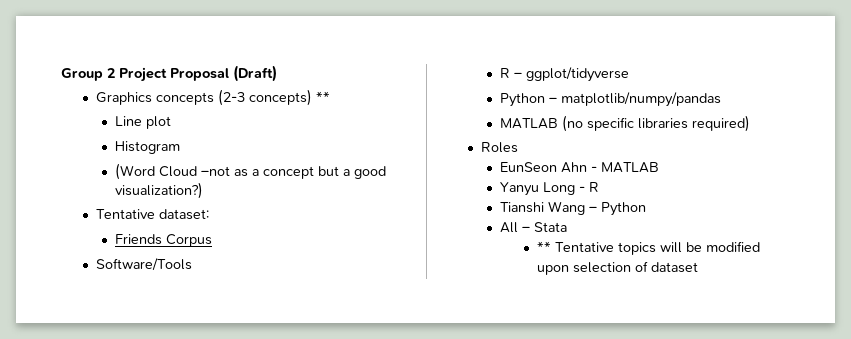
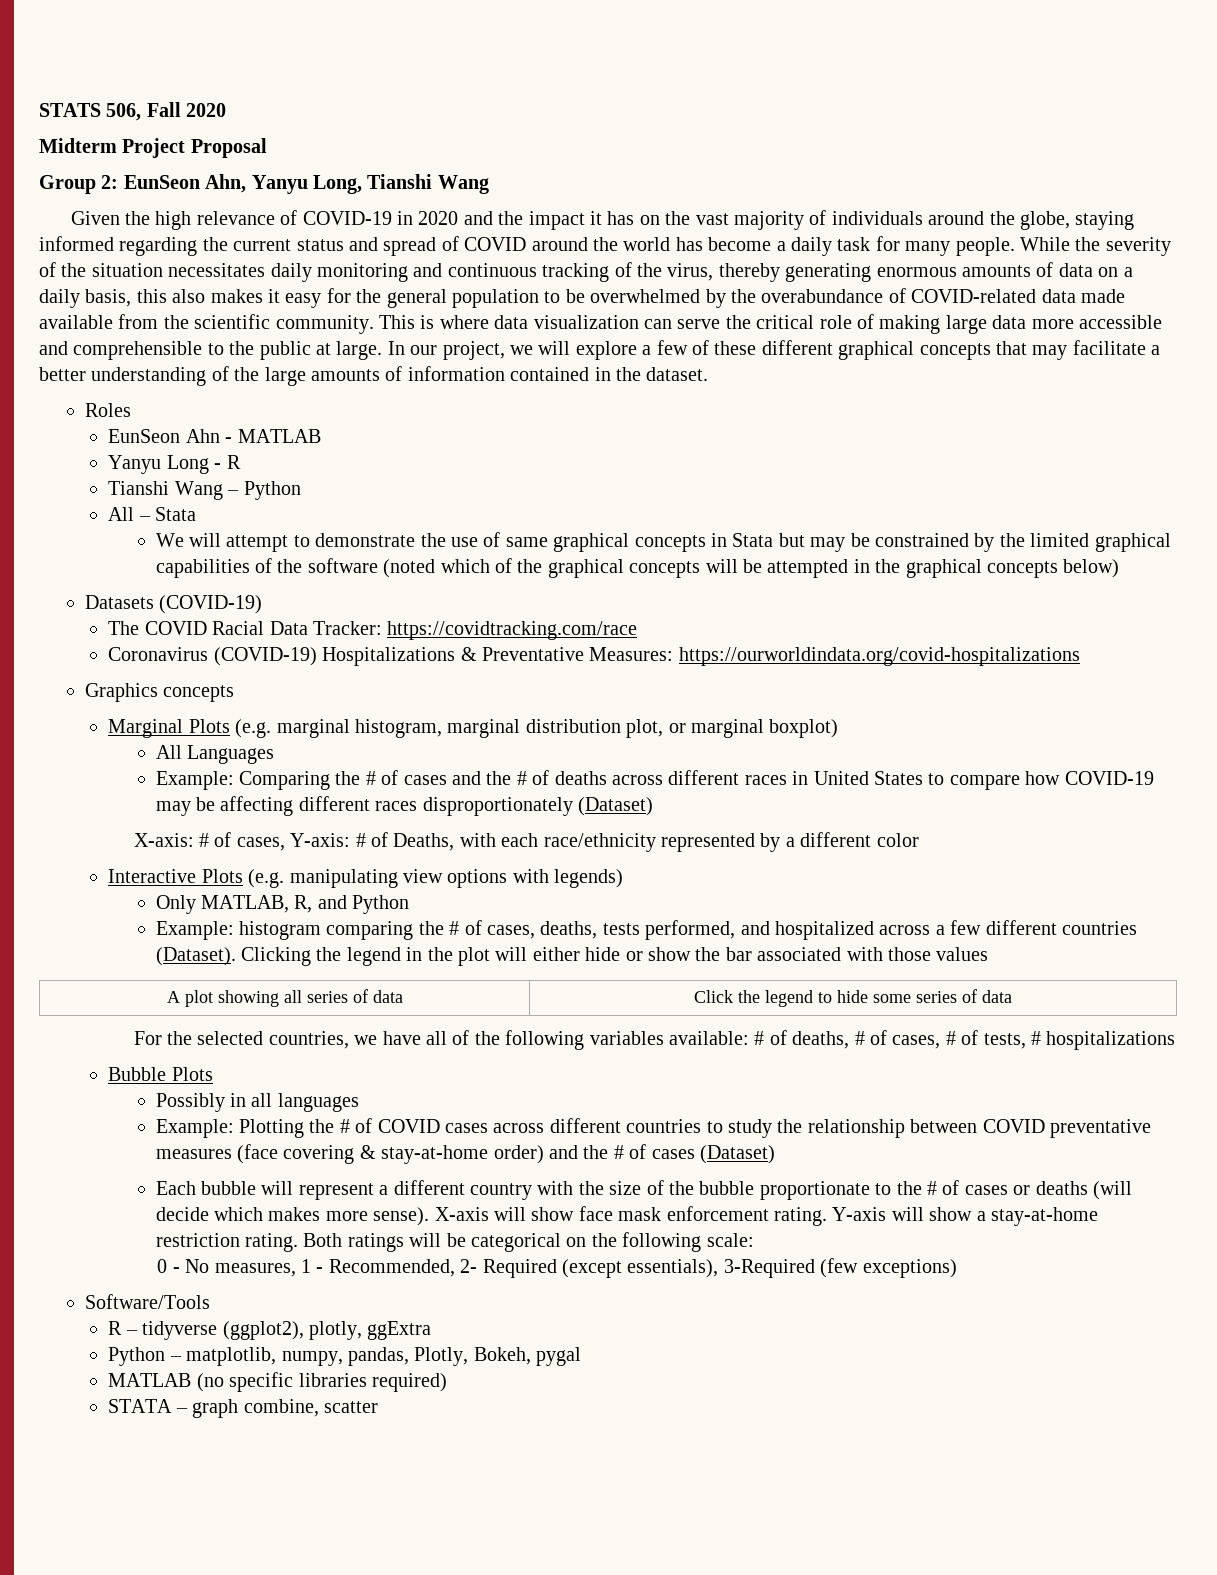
[61,65,277,82] [95,89,330,106] [114,116,171,129] [114,141,180,154] [114,163,386,180] [114,182,203,199] [95,209,209,220] [114,234,212,247] [95,258,192,271] [499,67,629,82] [499,92,721,107] [499,115,750,132] Group 2 Project Proposal (Draft) // Graphics concepts (2-3 concepts) ** // Line plot // Histogram // (Word Cloud –not as a concept but a good visualization?) // Tentative dataset: // Friends Corpus // Software/Tools // R – ggplot/tidyverse // Python – matplotlib/numpy/pandas // MATLAB (no specific libraries required) -> [39,102,227,121] [39,138,267,158] [39,174,489,194] [70,210,1135,230] [39,236,1171,256] [39,262,1133,282] [39,288,1125,308] [39,314,1162,334] [39,340,1161,360] [39,366,709,386] STATS 506, Fall 2020 // Midterm Project Proposal // Group 2: EunSeon Ahn, Yanyu Long, Tianshi Wang // Given the high relevance of COVID-19 in 2020 and the impact it has on the vast majority of individuals around the globe, staying informed regarding the current status and spread of COVID around the world has become a daily task for many people. While the severity of the situation necessitates daily monitoring and continuous tracking of the virus, thereby generating enormous amounts of data on a daily basis, this also makes it easy for the general population to be overwhelmed by the overabundance of COVID-related data made available from the scientific community. This is where data visualization can serve the critical role of making large data more accessible and comprehensible to the public at large. In our project, we will explore a few of these different graphical concepts that may facilitate a better understanding of the large amounts of information contained in the dataset.
[537,241,761,255] [537,261,699,275] ** Tentative topics will be modified upon selection of dataset -> [155,532,1171,552] [155,558,1120,578] [84,595,263,614] [108,621,638,640] [108,647,1080,666] [84,683,235,702] [108,719,839,738] [155,745,275,764] [155,770,1154,790] [155,796,654,816] [133,832,919,852] [108,869,624,888] [155,895,410,914] [155,920,1138,940] [155,947,989,966] [166,989,403,1007] [694,989,1012,1007] [133,1030,1176,1050] [108,1067,213,1081] [155,1093,359,1112] [155,1118,1152,1138] [155,1144,776,1164] [155,1180,1133,1200] [155,1206,1099,1226] [155,1232,754,1252] [157,1258,957,1278] [84,1294,210,1309] [108,1321,432,1340] [108,1347,582,1366] [108,1372,447,1392] [108,1399,378,1418] We will attempt to demonstrate the use of same graphical concepts in Stata but may be constrained by the limited graphical capabilities of the software (noted which of the graphical concepts will be attempted in the graphical concepts below) // Datasets (COVID-19) // The COVID Racial Data Tracker: https://covidtracking.com/race // Coronavirus (COVID-19) Hospitalizations & Preventative Measures: https://ourworldindata.org/covid-hospitalizations // Graphics concepts // Marginal Plots (e.g. marginal histogram, marginal distribution plot, or marginal boxplot) // All Languages // Example: Comparing the # of cases and the # of deaths across different races in United States to compare how COVID-19 may be affecting different races disproportionately (Dataset) // X-axis: # of cases, Y-axis: # of Deaths, with each race/ethnicity represented by a different color // Interactive Plots (e.g. manipulating view options with legends) // Only MATLAB, R, and Python // Example: histogram comparing the # of cases, deaths, tests performed, and hospitalized across a few different countries (Dataset). Clicking the legend in the plot will either hide or show the bar associated with those values // A plot showing all series of data | Click the legend to hide some series of data // For the selected countries, we have all of the following variables available: # of deaths, # of cases, # of tests, # hospitalizations // Bubble Plots // Possibly in all languages // Example: Plotting the # of COVID cases across different countries to study the relationship between COVID preventative measures (face covering & stay-at-home order) and the # of cases (Dataset) // Each bubble will represent a different country with the size of the bubble proportionate to the # of cases or deaths (will decide which makes more sense). X-axis will show face mask enforcement rating. Y-axis will show a stay-at-home restriction rating. Both ratings will be categorical on the following scale: // 0 - No measures, 1 - Recommended, 2- Required (except essentials), 3-Required (few exceptions) // Software/Tools // R – tidyverse (ggplot2), plotly, ggExtra // Python – matplotlib, numpy, pandas, Plotly, Bokeh, pygal // MATLAB (no specific libraries required) // STATA – graph combine, scatter

